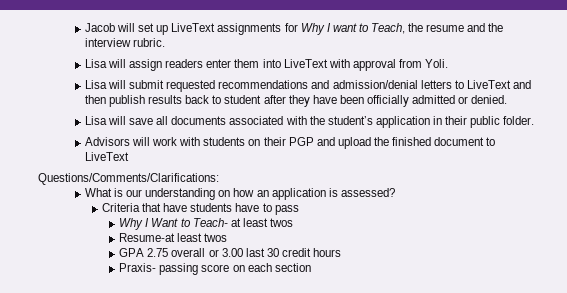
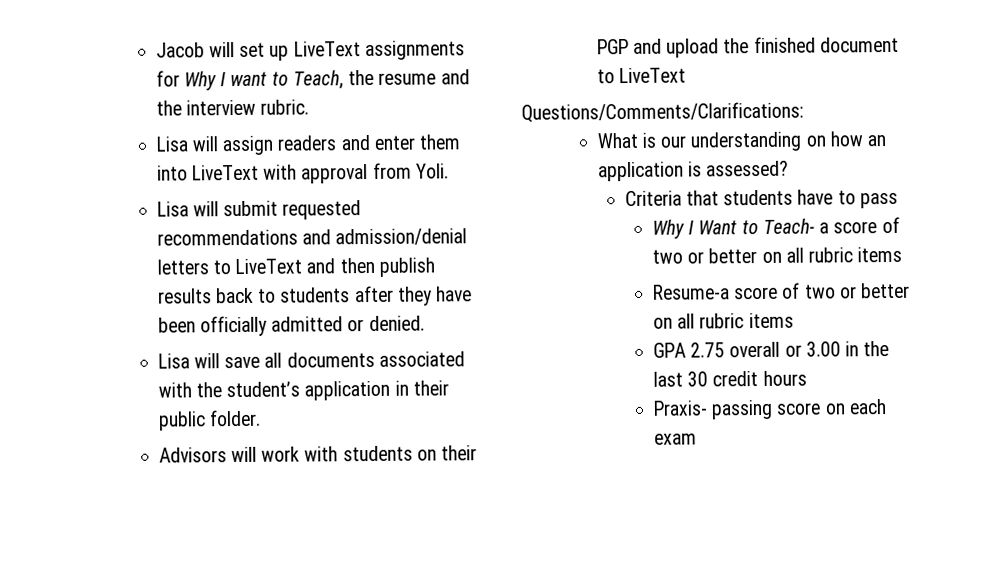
(204, 63) none -> [340,134,370,151] and
[224,95,262,104] student -> [280,287,351,303] students
[163,203,188,212] have -> (719, 198) none
[230,218,293,227] [119,233,228,242] at least twos // Resume-at least twos -> [819,216,900,234] [651,246,903,264] [652,282,911,300] [652,312,794,329] a score of two or better on all rubric items // Resume-a score of two or better on all rubric items
(243, 252) none -> [845,341,890,357] in the
[274,263,311,272] section -> [653,433,697,445] exam

